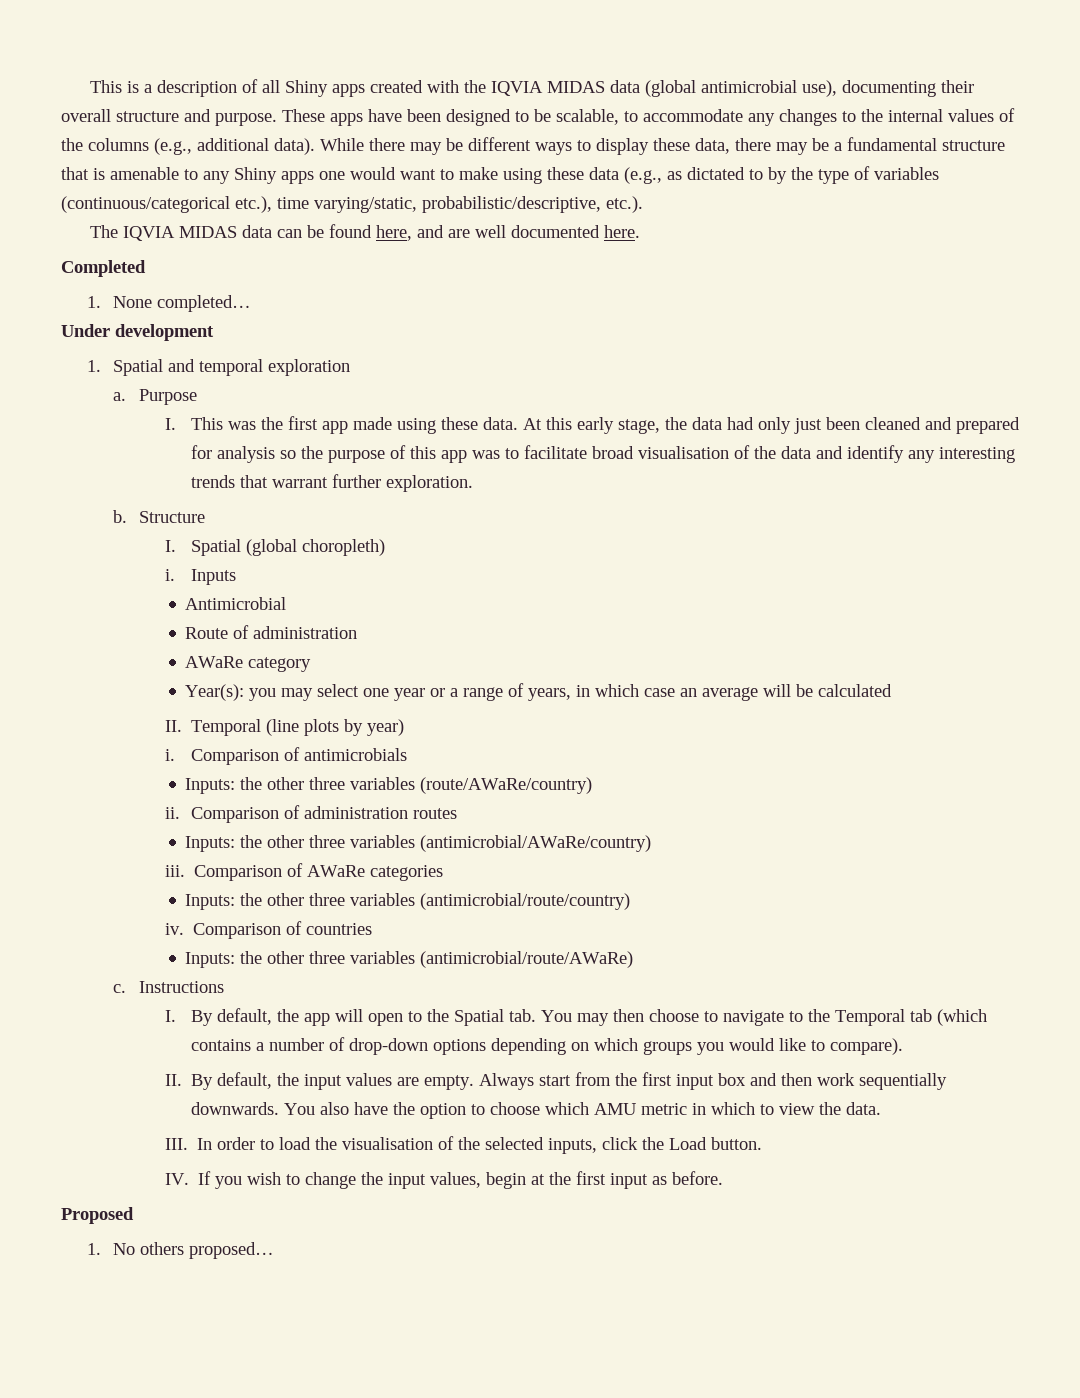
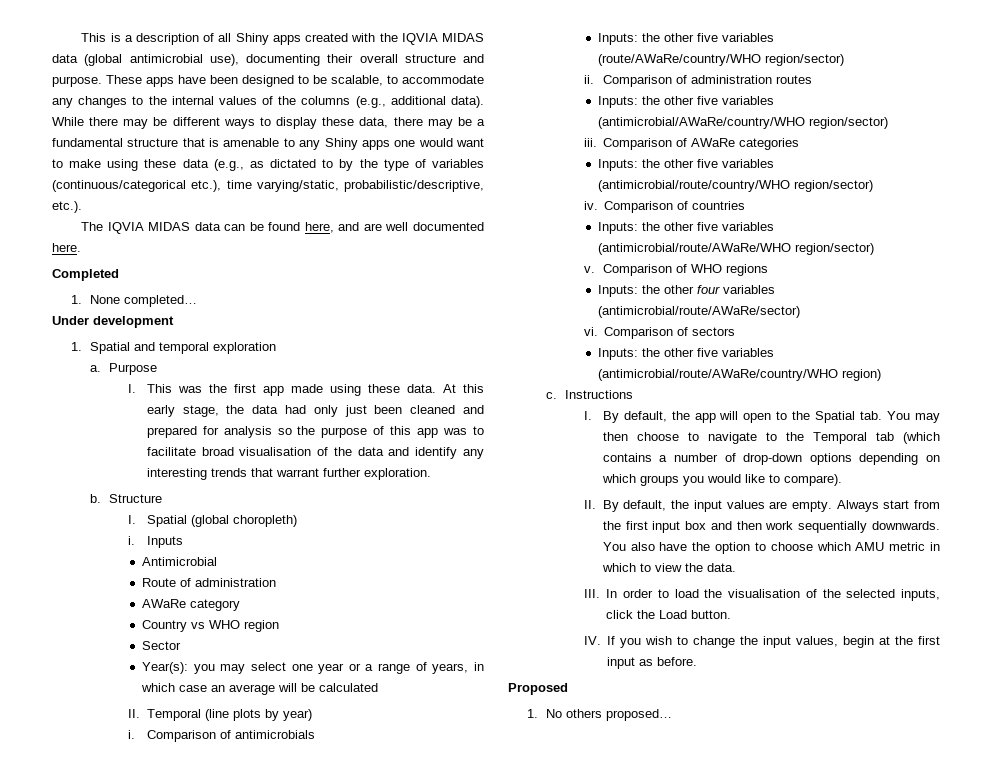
(312, 664) none -> [142,620,280,632] [142,641,182,650] // Country vs WHO region // Sector
[309,777,593,794] three variables (route/AWaRe/country) -> [697,33,775,42] [598,54,845,66] five variables (route/AWaRe/country/WHO region/sector)
[309,835,652,852] three variables (antimicrobial/AWaRe/country) -> [697,96,775,105] [598,117,889,129] five variables (antimicrobial/AWaRe/country/WHO region/sector)
[309,893,631,910] three variables (antimicrobial/route/country) -> [697,159,775,168] [598,180,874,192] five variables (antimicrobial/route/country/WHO region/sector)
[309,951,634,968] three variables (antimicrobial/route/AWaRe) -> [697,222,775,231] [598,243,875,255] [583,264,768,276] [598,285,776,297] [598,306,801,318] [583,327,736,339] [598,348,775,360] [598,369,882,381] five variables (antimicrobial/route/AWaRe/WHO region/sector) // v. Comparison of WHO regions // Inputs: the other four variables (antimicrobial/route/AWaRe/sector) // vi. Comparison of sectors // Inputs: the other five variables (antimicrobial/route/AWaRe/country/WHO region)

